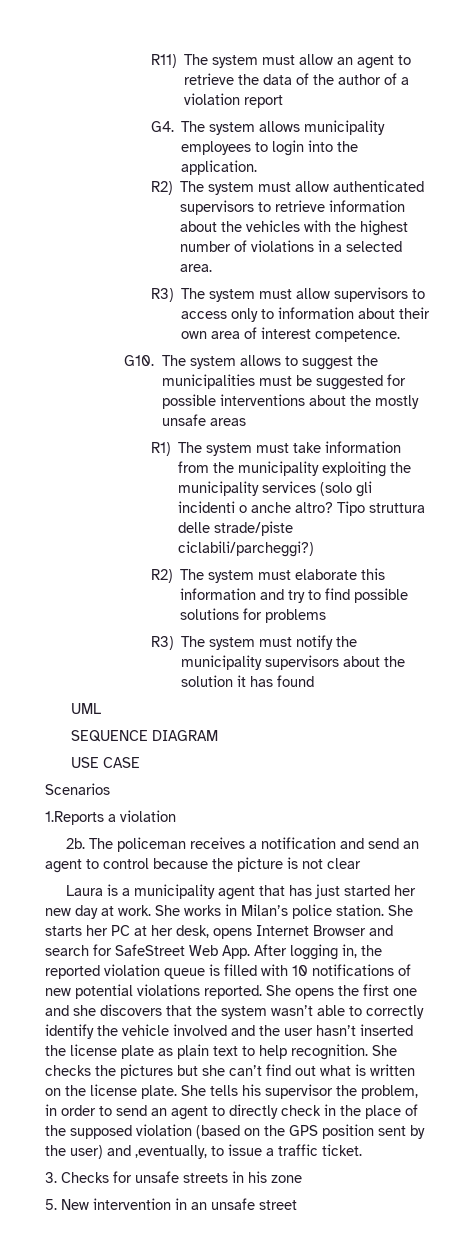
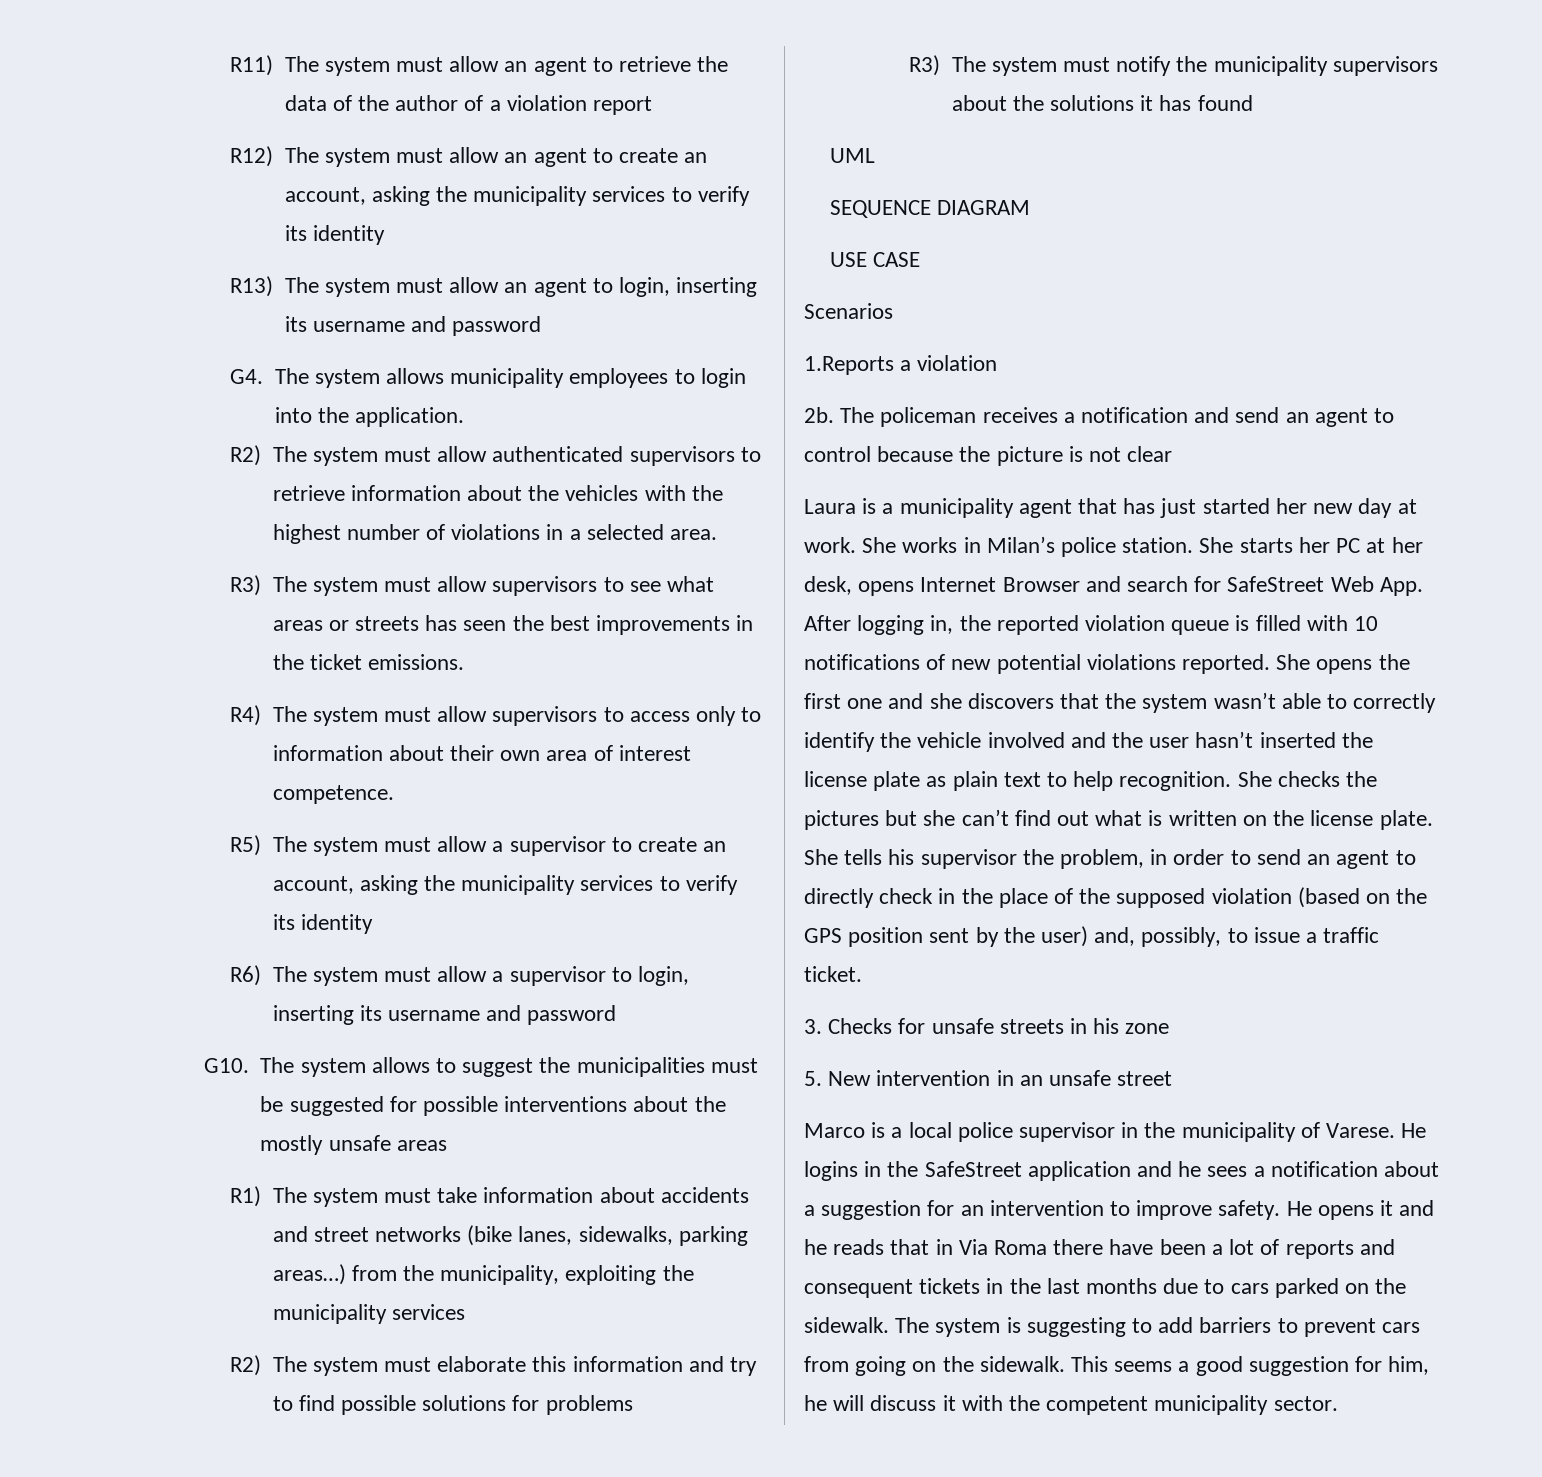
(283, 101) none -> [230,146,708,167] [284,186,750,206] [284,225,385,245] [230,276,758,297] [284,316,542,336] // R12) The system must allow an agent to create an account, asking the municipality services to verify its identity // R13) The system must allow an agent to login, inserting its username and password
(425, 294) none -> [629,576,715,592] [272,615,754,635] [272,654,464,670] [230,705,624,726] see what areas or streets has seen the best improvements in the ticket emissions. // R4) The system must allow supervisors to
(400, 335) none -> [230,835,727,856] [272,875,738,895] [272,914,373,934] [230,965,690,986] [272,1005,617,1025] // R5) The system must allow a supervisor to create an account, asking the municipality services to verify its identity // R6) The system must allow a supervisor to login, inserting its username and password
(401, 447) none -> [599,1187,749,1203] [272,1225,748,1246] [272,1264,346,1285] about accidents and street networks (bike lanes, sidewalks, parking areas…)
[237,461,319,476] municipality -> [440,1265,560,1285] municipality,
[319,481,372,497] [177,501,425,516] [177,521,293,536] [177,541,314,557] (solo gli incidenti o anche altro? Tipo struttura delle strade/piste ciclabili/parcheggi?) -> (465, 1312) none
[180,675,233,687] solution -> [1049,95,1134,111] solutions
[107,1145,207,1159] and ,eventually, -> [1094,927,1222,947] and, possibly,
(297, 1205) none -> [804,1122,1427,1142] [804,1161,1440,1181] [804,1200,1435,1220] [804,1239,1395,1259] [804,1278,1407,1298] [804,1317,1421,1337] [804,1356,1430,1376] [804,1395,1338,1415] // Marco is a local police supervisor in the municipality of Varese. He logins in the SafeStreet application and he sees a notification about a suggestion for an intervention to improve safety. He opens it and he reads that in Via Roma there have been a lot of reports and consequent tickets in the last months due to cars parked on the sidewalk. The system is suggesting to add barriers to prevent cars from going on the sidewalk. This seems a good suggestion for him, he will discuss it with the competent municipality sector.

